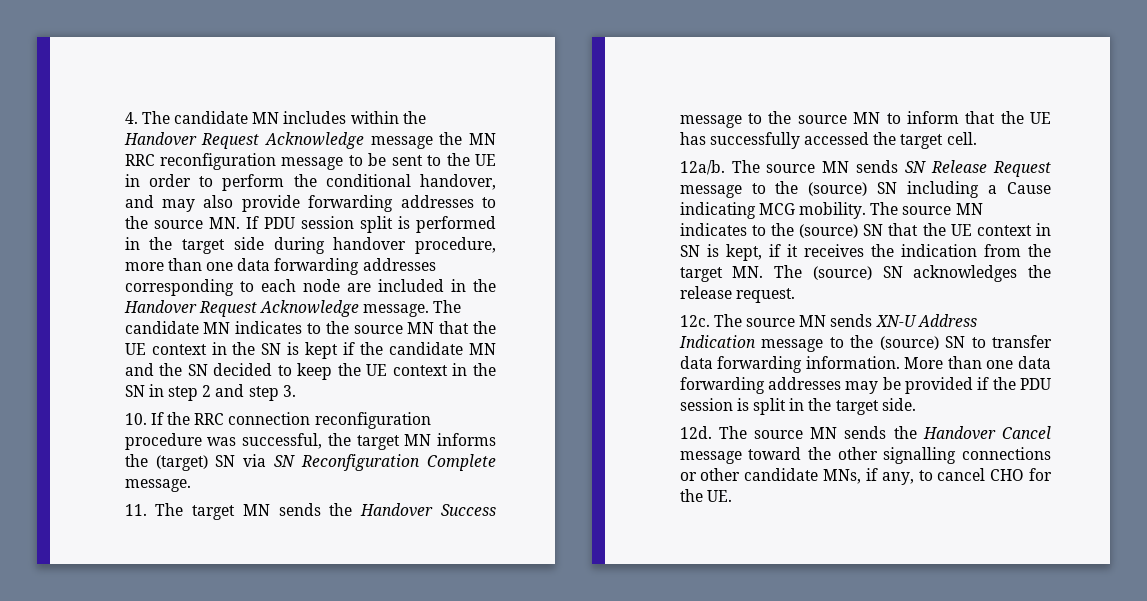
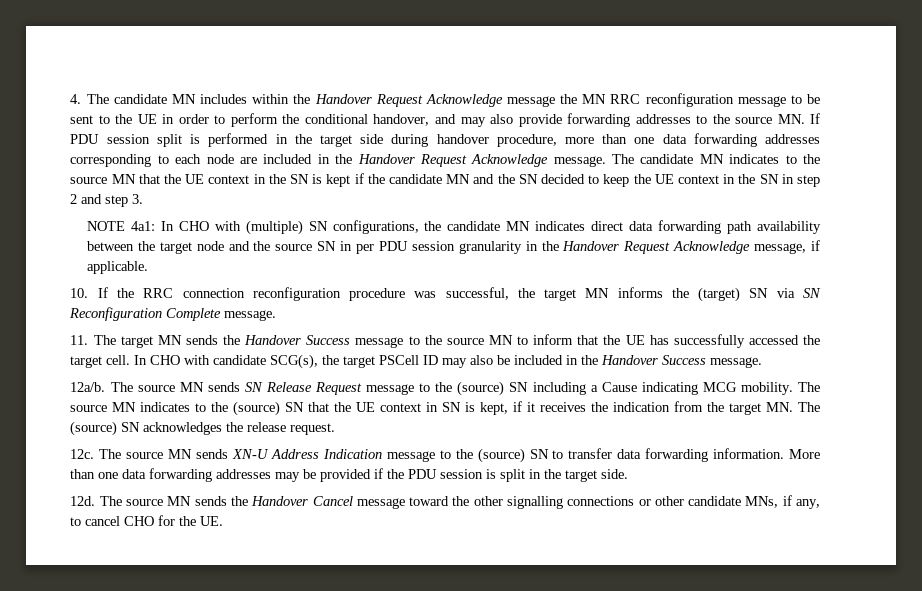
(296, 391) none -> [86,220,822,235] [86,240,820,254] [86,261,148,274] // NOTE 4a1: In CHO with (multiple) SN configurations, the candidate MN indicates direct data forwarding path availability between the target node and the source SN in per PDU session granularity in the Handover Request Acknowledge message, if applicable.
(977, 138) none -> [134,354,763,369] In CHO with candidate SCG(s), the target PSCell ID may also be included in the Handover Success message.

